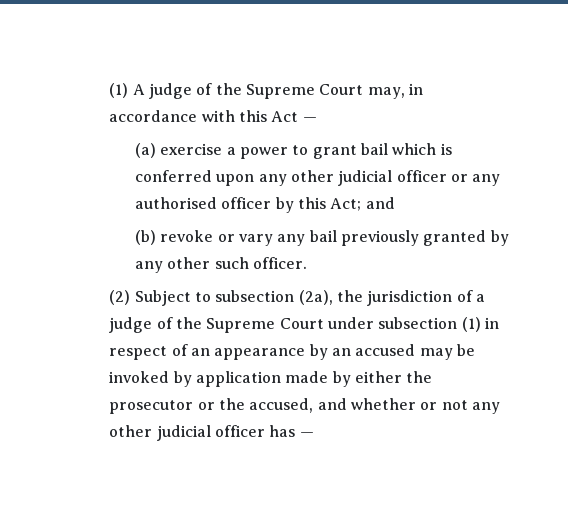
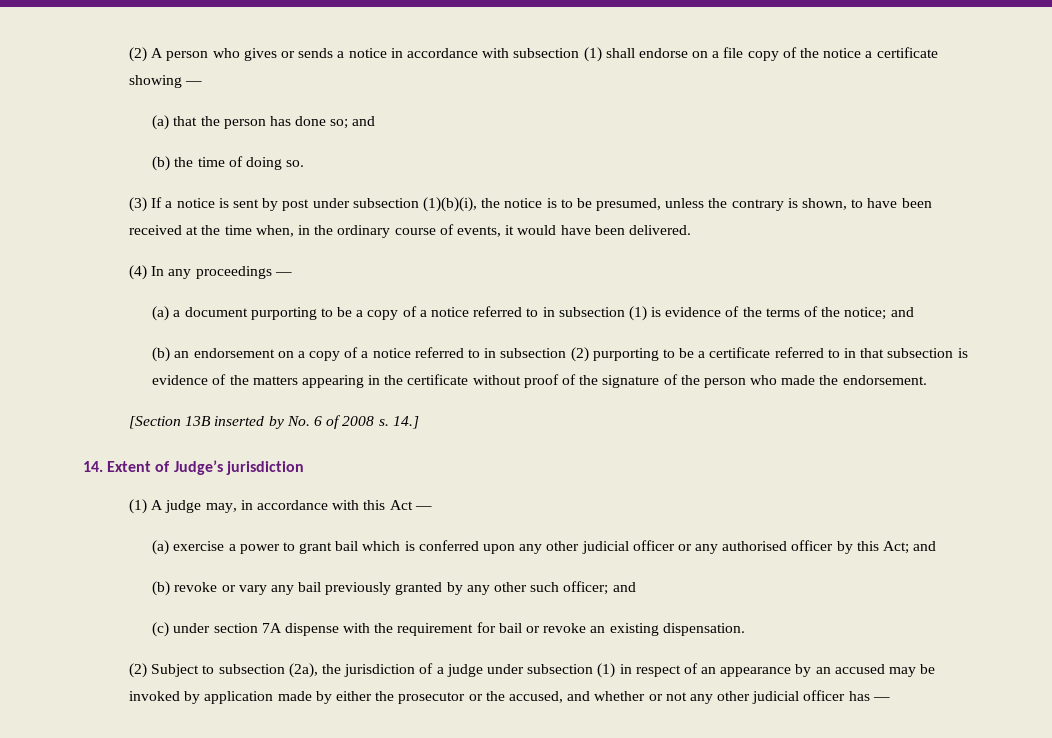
[109,83,364,99] (1) A judge of the Supreme Court -> [129,47,938,62] [129,75,203,88] [152,115,376,130] [152,156,305,171] [129,197,932,212] [129,224,691,238] [129,265,292,280] [152,306,914,321] [152,347,968,362] [152,374,927,388] [129,415,419,429] [83,460,304,475] [129,499,202,514] (2) A person who gives or sends a notice in accordance with subsection (1) shall endorse on a file copy of the notice a certificate showing — // (a) that the person has done so; and // (b) the time of doing so. // (3) If a notice is sent by post under subsection (1)(b)(i), the notice is to be presumed, unless the contrary is shown, to have been received at the time when, in the ordinary course of events, it would have been delivered. // (4) In any proceedings — // (a) a document purporting to be a copy of a notice referred to in subsection (1) is evidence of the terms of the notice; and // (b) an endorsement on a copy of a notice referred to in subsection (2) purporting to be a certificate referred to in that subsection is evidence of the matters appearing in the certificate without proof of the signature of the person who made the endorsement. // [Section 13B inserted by No. 6 of 2008 s. 14.] // 14. Extent of Judge’s jurisdiction // (1) A judge
[253,257,308,269] officer. -> [563,581,636,595] [152,622,745,637] officer; and // (c) under section 7A dispense with the requirement for bail or revoke an existing dispensation.
[156,317,324,333] of the Supreme Court -> (483, 670) none

